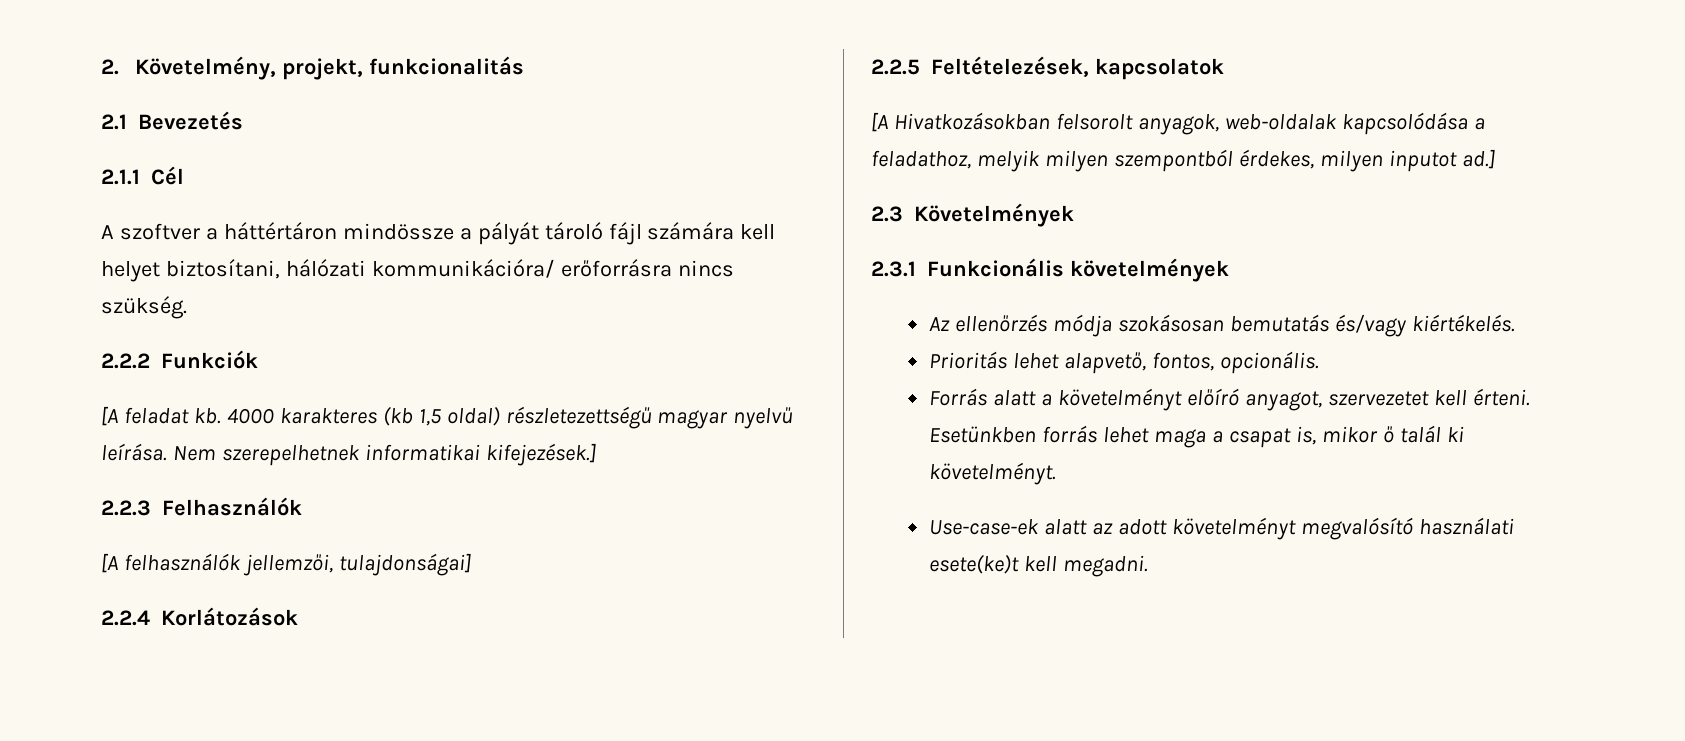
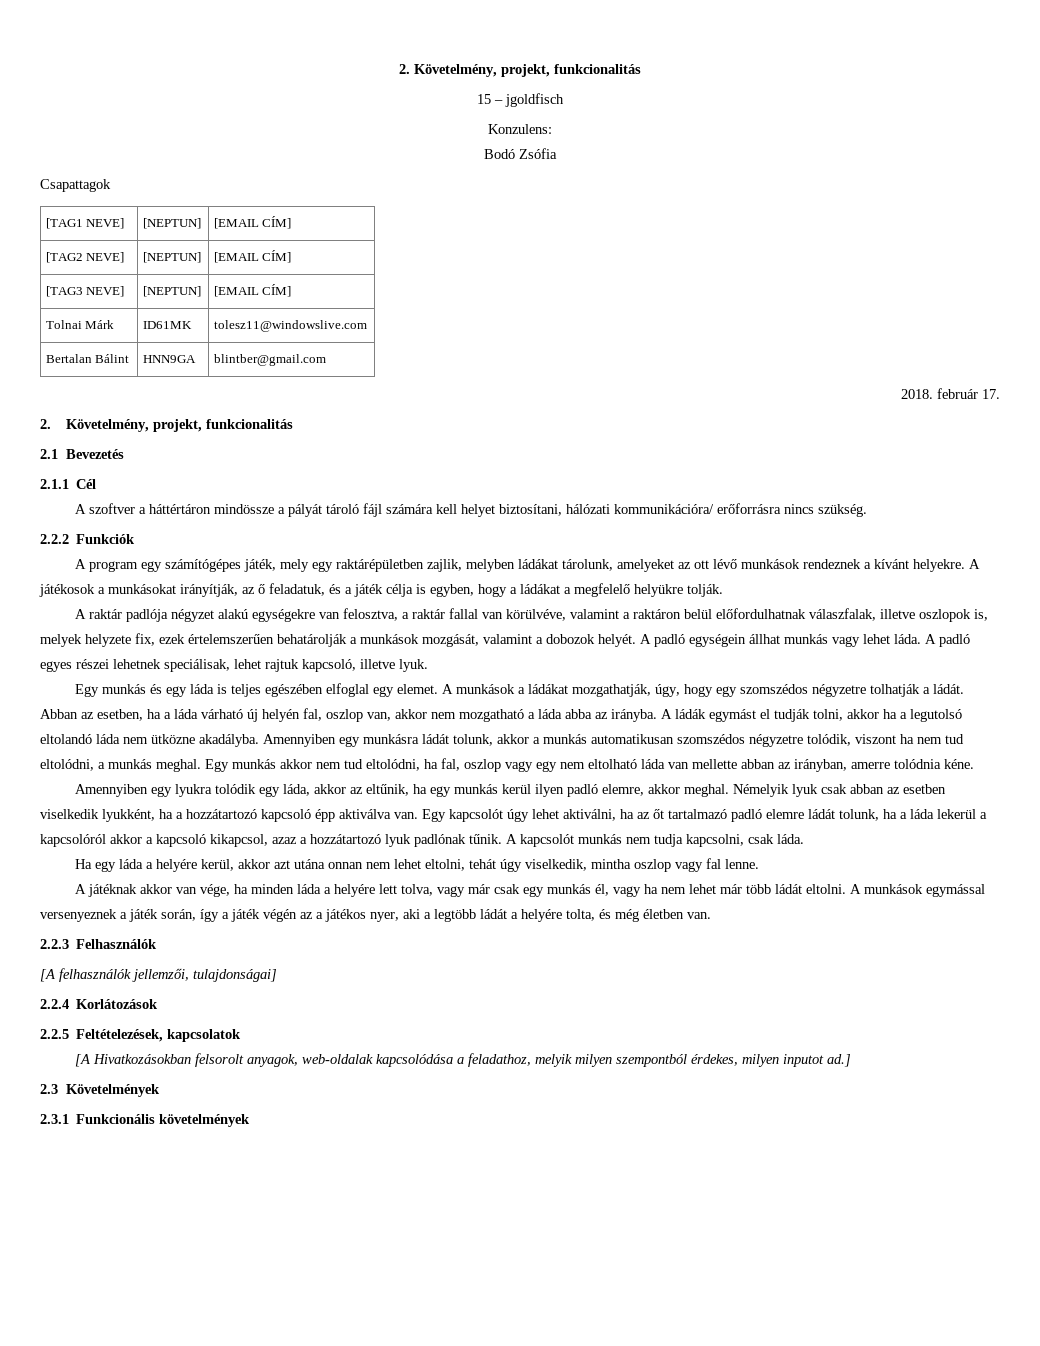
[101,56,524,80] 2. Követelmény, projekt, funkcionalitás -> [399,64,641,77] [477,93,564,107] [488,124,552,134] [484,148,557,159] [40,179,111,192] [45,218,125,229] [142,218,201,229] [213,216,292,229] [45,252,125,263] [142,252,201,263] [213,250,292,263] [45,286,125,297] [142,286,201,297] [213,284,292,297] [45,320,115,329] [142,321,192,329] [213,320,367,332] [45,354,130,363] [142,355,196,363] [213,354,326,366] [901,388,1000,399] [40,419,293,432] 2. Követelmény, projekt, funkcionalitás // 15 – jgoldfisch // Konzulens: // Bodó Zsófia // Csapattagok // [TAG1 NEVE] | [NEPTUN] | [EMAIL CÍM] // [TAG2 NEVE] | [NEPTUN] | [EMAIL CÍM] // [TAG3 NEVE] | [NEPTUN] | [EMAIL CÍM] // Tolnai Márk | ID61MK | tolesz11@windowslive.com // Bertalan Bálint | HNN9GA | blintber@gmail.com // 2018. február 17. // 2. Követelmény, projekt, funkcionalitás
[101,406,794,429] [101,443,596,466] [A feladat kb. 4000 karakteres (kb 1,5 oldal) részletezettségű magyar nyelvű leírása. Nem szerepelhetnek informatikai kifejezések.] -> [74,559,980,572] [39,583,723,597] [74,608,988,622] [40,633,970,647] [40,659,428,672] [74,683,964,697] [40,708,962,722] [40,734,964,747] [40,758,974,772] [74,784,946,797] [40,809,987,822] [40,834,804,847] [74,858,759,872] [74,884,985,897] [40,909,711,922] A program egy számítógépes játék, mely egy raktárépületben zajlik, melyben ládákat tárolunk, amelyeket az ott lévő munkások rendeznek a kívánt helyekre. A játékosok a munkásokat irányítják, az ő feladatuk, és a játék célja is egyben, hogy a ládákat a megfelelő helyükre tolják. // A raktár padlója négyzet alakú egységekre van felosztva, a raktár fallal van körülvéve, valamint a raktáron belül előfordulhatnak válaszfalak, illetve oszlopok is, melyek helyzete fix, ezek értelemszerűen behatárolják a munkások mozgását, valamint a dobozok helyét. A padló egységein állhat munkás vagy lehet láda. A padló egyes részei lehetnek speciálisak, lehet rajtuk kapcsoló, illetve lyuk. // Egy munkás és egy láda is teljes egészében elfoglal egy elemet. A munkások a ládákat mozgathatják, úgy, hogy egy szomszédos négyzetre tolhatják a ládát. Abban az esetben, ha a láda várható új helyén fal, oszlop van, akkor nem mozgatható a láda abba az irányba. A ládák egymást el tudják tolni, akkor ha a legutolsó eltolandó láda nem ütközne akadályba. Amennyiben egy munkásra ládát tolunk, akkor a munkás automatikusan szomszédos négyzetre tolódik, viszont ha nem tud eltolódni, a munkás meghal. Egy munkás akkor nem tud eltolódni, ha fal, oszlop vagy egy nem eltolható láda van mellette abban az irányban, amerre tolódnia kéne. // Amennyiben egy lyukra tolódik egy láda, akkor az eltűnik, ha egy munkás kerül ilyen padló elemre, akkor meghal. Némelyik lyuk csak abban az esetben viselkedik lyukként, ha a hozzátartozó kapcsoló épp aktiválva van. Egy kapcsolót úgy lehet aktiválni, ha az őt tartalmazó padló elemre ládát tolunk, ha a láda lekerül a kapcsolóról akkor a kapcsoló kikapcsol, azaz a hozzátartozó lyuk padlónak tűnik. A kapcsolót munkás nem tudja kapcsolni, csak láda. // Ha egy láda a helyére kerül, akkor azt utána onnan nem lehet eltolni, tehát úgy viselkedik, mintha oszlop vagy fal lenne. // A játéknak akkor van vége, ha minden láda a helyére lett tolva, vagy már csak egy munkás él, vagy ha nem lehet már több ládát eltolni. A munkások egymással versenyeznek a játék során, így a játék végén az a játékos nyer, aki a legtöbb ládát a helyére tolta, és még életben van.
[929,314,1515,337] [929,351,1320,374] [929,388,1530,411] [929,425,1464,448] [929,462,1057,485] [929,517,1514,540] [929,554,1149,577] // Az ellenőrzés módja szokásosan bemutatás és/vagy kiértékelés. // Prioritás lehet alapvető, fontos, opcionális. // Forrás alatt a követelményt előíró anyagot, szervezetet kell érteni. Esetünkben forrás lehet maga a csapat is, mikor ő talál ki követelményt. // Use-case-ek alatt az adott követelményt megvalósító használati esete(ke)t kell megadni. -> (251, 1120) none

